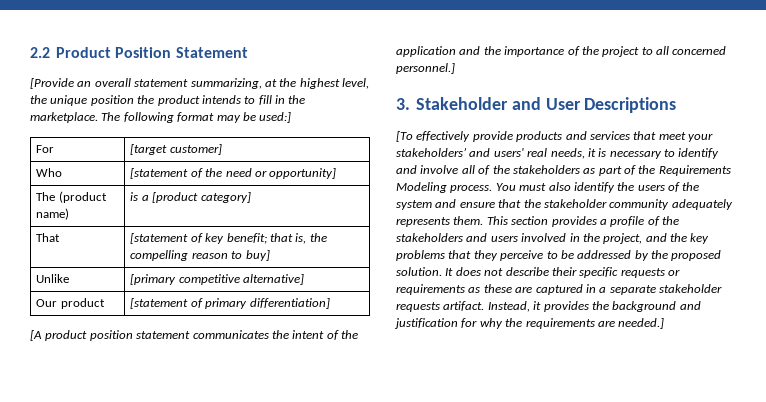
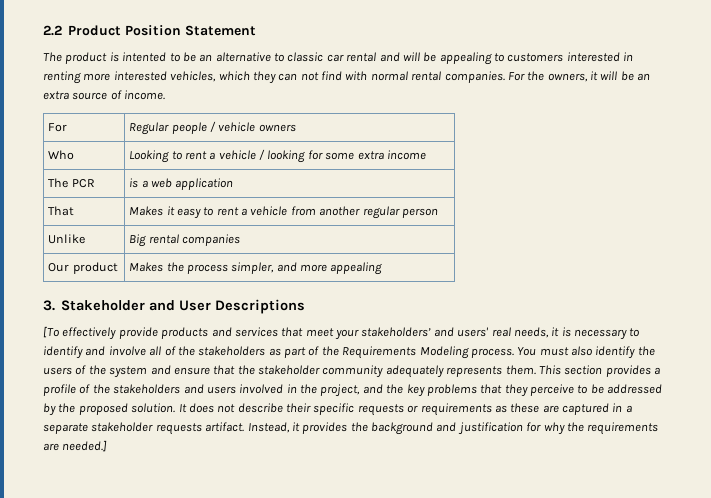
[30,78,369,89] [30,95,306,106] [30,112,292,123] [36,145,55,153] [130,144,222,155] [36,168,63,177] [130,168,337,179] [36,191,107,203] [36,208,70,220] [Provide an overall statement summarizing, at the highest level, the unique position the product intends to fill in the marketplace. The following format may be used:] // For | [target customer] // Who | [statement of the need or opportunity] // The (product name) -> [43,52,634,65] [43,71,651,84] [43,90,166,100] [48,123,68,132] [129,121,296,135] [48,150,75,160] [129,149,426,163] [48,178,95,188] The product is intented to be an alternative to classic car rental and will be appealing to customers interested in renting more interested vehicles, which they can not find with normal rental companies. For the owners, it will be an extra source of income. // For | Regular people / vehicle owners // Who | Looking to rent a vehicle / looking for some extra income // The PCR
[152,192,251,203] [product category] -> [150,178,234,190] web application
[130,233,327,244] [130,250,270,261] [36,274,70,283] [130,274,305,285] [36,298,105,309] [130,298,330,309] [30,330,358,341] [396,46,727,57] [396,63,455,74] [statement of key benefit; that is, the compelling reason to buy] // Unlike | [primary competitive alternative] // Our product | [statement of primary differentiation] // [A product position statement communicates the intent of the application and the importance of the project to all concerned personnel.] -> [129,206,438,219] [48,234,86,244] [129,234,240,247] [48,262,118,274] [129,262,383,275] Makes it easy to rent a vehicle from another regular person // Unlike | Big rental companies // Our product | Makes the process simpler, and more appealing

